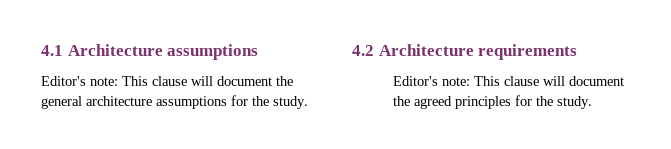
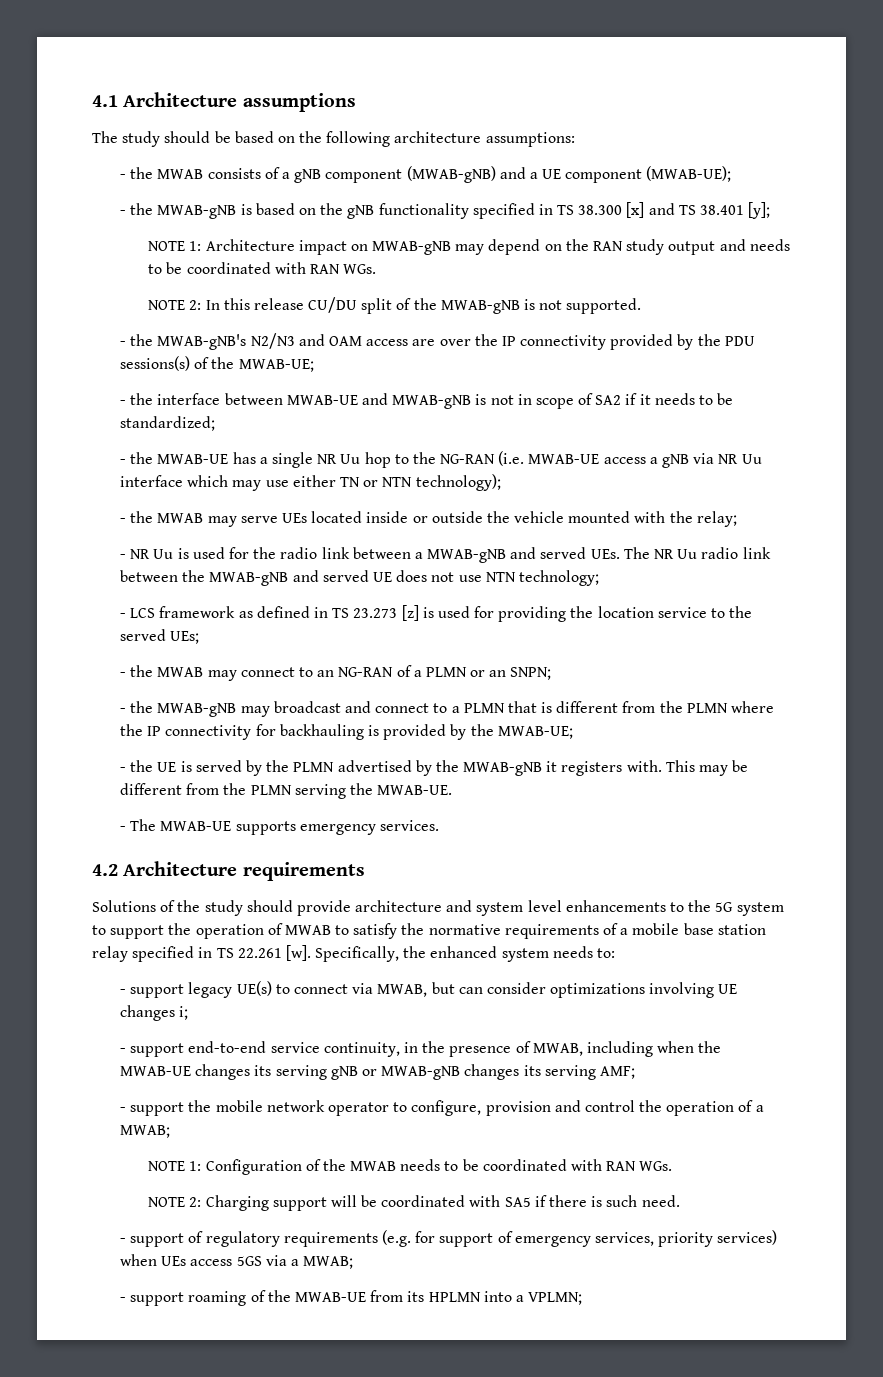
[41,76,293,86] [41,95,308,109] [352,44,578,60] [392,76,624,86] [392,95,592,109] Editor's note: This clause will document the general architecture assumptions for the study. // 4.2 Architecture requirements // Editor's note: This clause will document the agreed principles for the study. -> [92,131,575,147] [120,166,732,183] [120,202,771,219] [148,239,790,255] [148,262,377,274] [148,297,642,314] [120,333,755,350] [120,356,314,372] [120,393,734,409] [120,416,216,431] [120,451,762,468] [120,474,501,491] [120,511,737,527] [120,547,771,563] [120,570,599,586] [120,605,753,622] [120,629,200,644] [120,665,552,681] [120,701,775,717] [120,724,573,740] [120,760,749,776] [120,783,453,799] [120,819,440,835] [92,861,365,881] [92,900,784,916] [92,923,766,939] [92,945,616,962] [120,981,738,998] [120,1005,189,1021] [120,1041,722,1057] [120,1064,635,1080] [120,1100,764,1116] [120,1125,171,1138] [148,1159,673,1175] [148,1195,680,1211] [120,1230,778,1247] [120,1254,354,1269] [120,1290,583,1306] The study should be based on the following architecture assumptions: // - the MWAB consists of a gNB component (MWAB-gNB) and a UE component (MWAB-UE); // - the MWAB-gNB is based on the gNB functionality specified in TS 38.300 [x] and TS 38.401 [y]; // NOTE 1: Architecture impact on MWAB-gNB may depend on the RAN study output and needs to be coordinated with RAN WGs. // NOTE 2: In this release CU/DU split of the MWAB-gNB is not supported. // - the MWAB-gNB's N2/N3 and OAM access are over the IP connectivity provided by the PDU sessions(s) of the MWAB-UE; // - the interface between MWAB-UE and MWAB-gNB is not in scope of SA2 if it needs to be standardized; // - the MWAB-UE has a single NR Uu hop to the NG-RAN (i.e. MWAB-UE access a gNB via NR Uu interface which may use either TN or NTN technology); // - the MWAB may serve UEs located inside or outside the vehicle mounted with the relay; // - NR Uu is used for the radio link between a MWAB-gNB and served UEs. The NR Uu radio link between the MWAB-gNB and served UE does not use NTN technology; // - LCS framework as defined in TS 23.273 [z] is used for providing the location service to the served UEs; // - the MWAB may connect to an NG-RAN of a PLMN or an SNPN; // - the MWAB-gNB may broadcast and connect to a PLMN that is different from the PLMN where the IP connectivity for backhauling is provided by the MWAB-UE; // - the UE is served by the PLMN advertised by the MWAB-gNB it registers with. This may be different from the PLMN serving the MWAB-UE. // - The MWAB-UE supports emergency services. // 4.2 Architecture requirements // Solutions of the study should provide architecture and system level enhancements to the 5G system to support the operation of MWAB to satisfy the normative requirements of a mobile base station relay specified in TS 22.261 [w]. Specifically, the enhanced system needs to: // - support legacy UE(s) to connect via MWAB, but can consider optimizations involving UE changes i; // - support end-to-end service continuity, in the presence of MWAB, including when the MWAB-UE changes its serving gNB or MWAB-gNB changes its serving AMF; // - support the mobile network operator to configure, provision and control the operation of a MWAB; // NOTE 1: Configuration of the MWAB needs to be coordinated with RAN WGs. // NOTE 2: Charging support will be coordinated with SA5 if there is such need. // - support of regulatory requirements (e.g. for support of emergency services, priority services) when UEs access 5GS via a MWAB; // - support roaming of the MWAB-UE from its HPLMN into a VPLMN;

